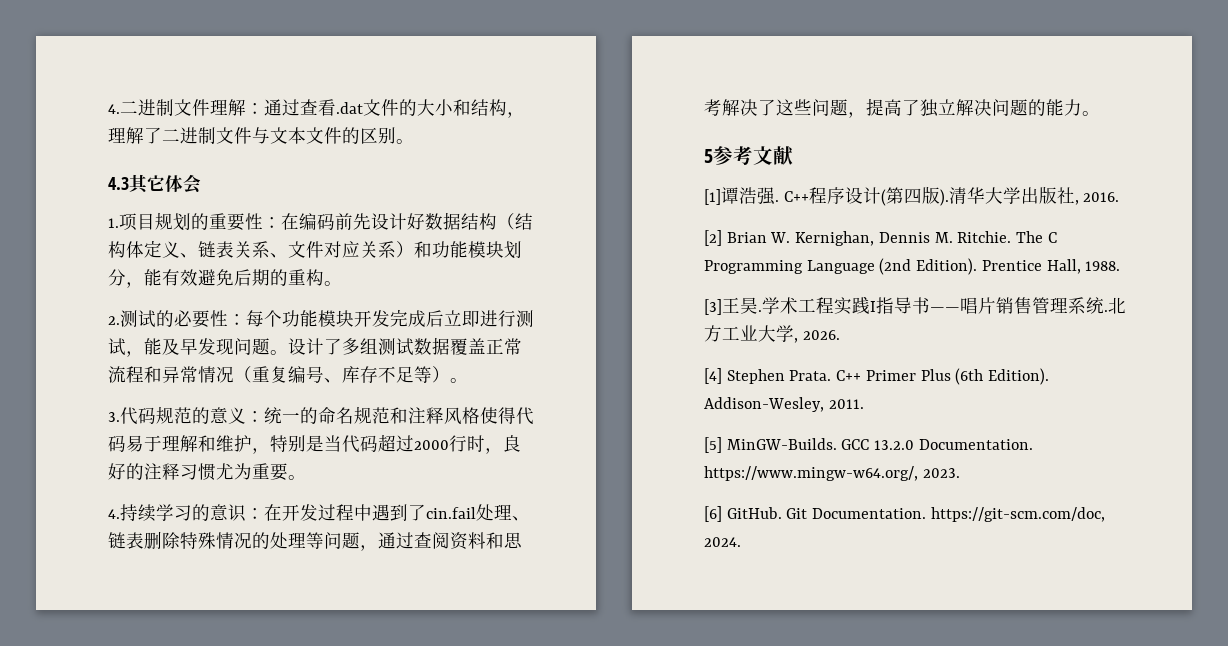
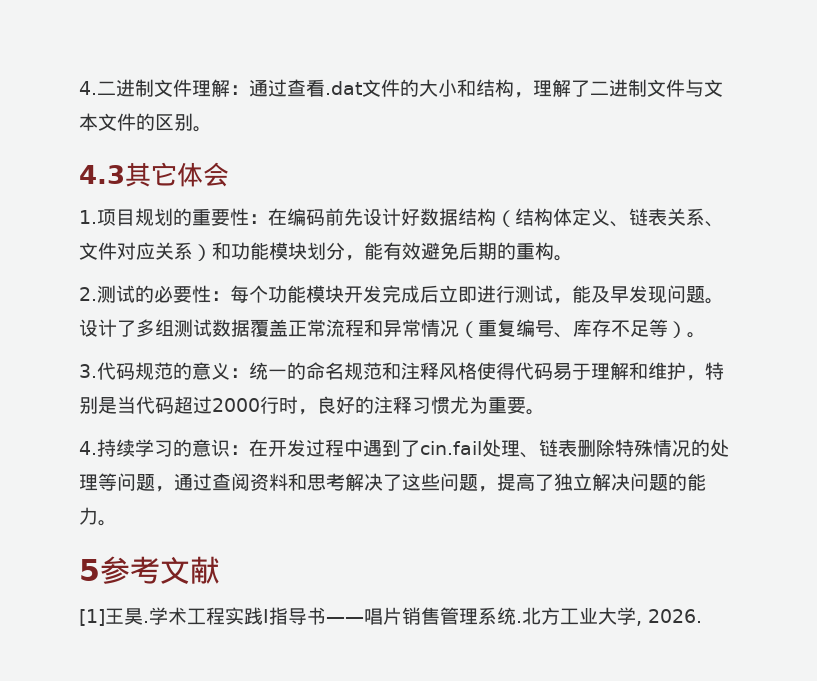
[721,186,1120,206] [704,230,1057,246] [704,258,1121,275] [704,299,722,315] 谭浩强. C++程序设计(第四版).清华大学出版社, 2016. // [2] Brian W. Kernighan, Dennis M. Ritchie. The C Programming Language (2nd Edition). Prentice Hall, 1988. // [3] -> (105, 617) none
[704,368,1050,385] [704,397,864,412] [704,437,1033,453] [704,466,960,481] [704,506,1105,522] [704,537,741,547] // [4] Stephen Prata. C++ Primer Plus (6th Edition). Addison-Wesley, 2011. // [5] MinGW-Builds. GCC 13.2.0 Documentation. https://www.mingw-w64.org/, 2023. // [6] GitHub. Git Documentation. https://git-scm.com/doc, 2024. -> (702, 616) none

